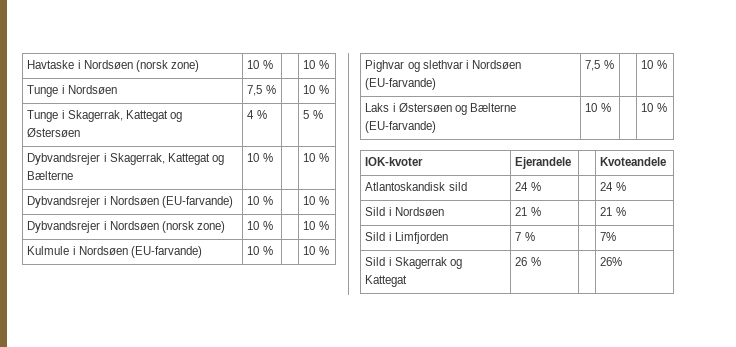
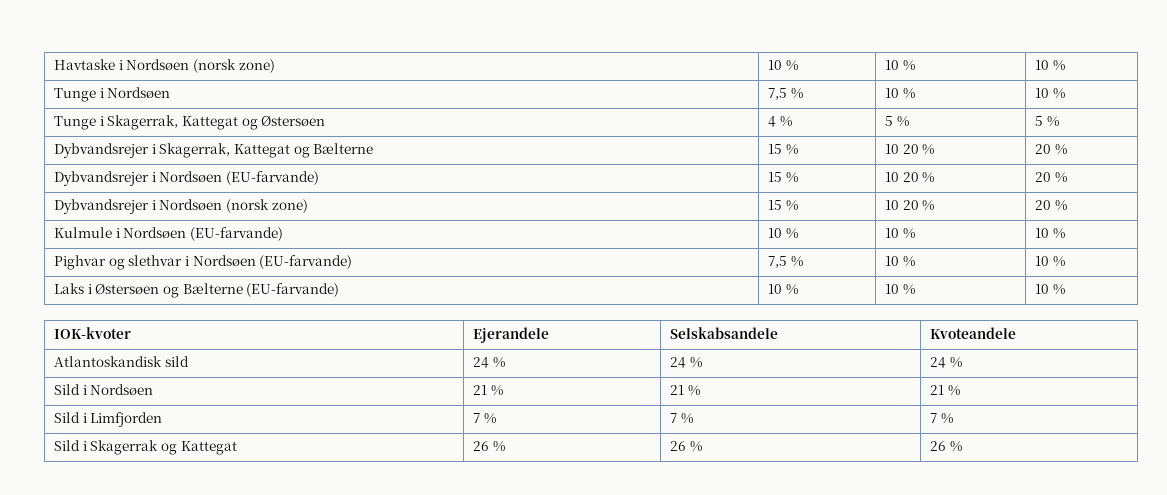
(273, 64) none -> [885,60,915,71] 10 %
(276, 89) none -> [885,88,915,99] 10 %
(267, 114) none -> [885,116,909,127] 5 %
[247,153,273,162] [303,153,316,162] 10 % | | 10 -> [768,144,798,155] [885,144,935,155] [1035,144,1052,154] 15 % | 10 20 % | 20
[247,196,273,205] [303,196,316,205] 10 % | | 10 -> [768,172,798,183] [885,172,935,183] [1035,172,1052,182] 15 % | 10 20 % | 20
[247,221,273,230] [303,221,316,230] 10 % | | 10 -> [768,200,798,211] [885,200,935,211] [1035,200,1052,210] 15 % | 10 20 % | 20
(273, 250) none -> [885,228,915,239] 10 %
(614, 64) none -> [885,256,915,267] 10 %
(611, 107) none -> [885,284,915,295] 10 %
(572, 163) none -> [670,327,779,339] Selskabsandele
(541, 186) none -> [670,357,702,368] 24 %
(541, 211) none -> [670,385,700,396] 21 %
[600,232,617,241] | 7% -> [670,413,693,424] [930,413,953,424] 7 % | 7 %
[600,257,623,266] | 26% -> [670,441,702,452] [930,441,962,452] 26 % | 26 %

